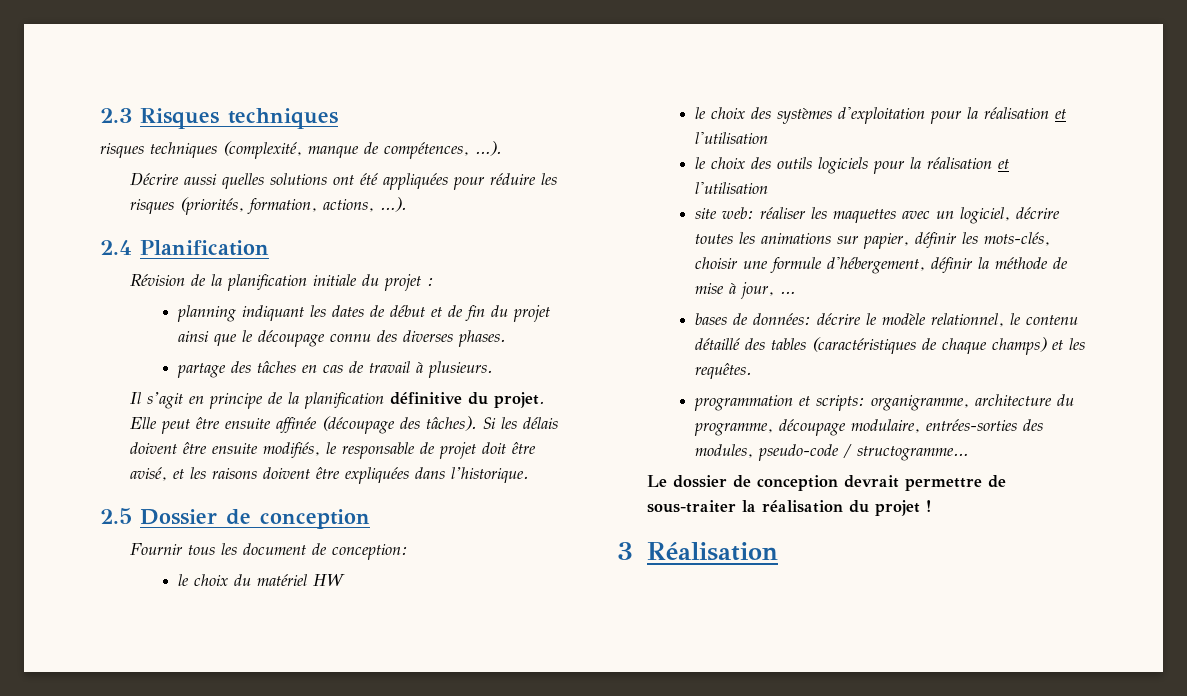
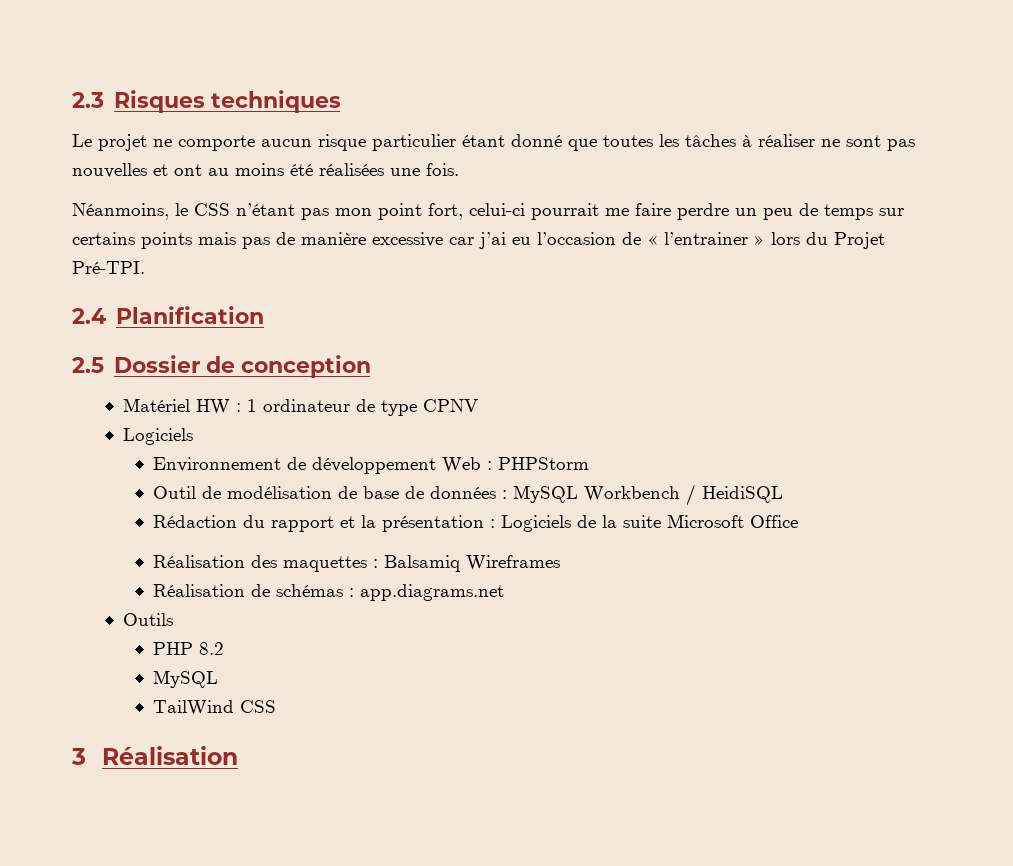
[100,141,502,159] [129,172,557,190] [129,197,407,215] [100,240,270,256] [129,274,434,291] [176,305,550,322] [177,330,506,347] [176,361,493,378] [129,392,545,409] [129,416,558,434] [129,442,536,459] [129,467,529,484] [100,508,371,529] [129,543,408,560] [177,574,345,586] [694,107,1066,124] [694,132,768,144] [694,157,1009,174] [694,182,768,194] [694,207,1060,224] [694,232,1050,249] [694,257,1068,274] [694,282,795,299] [694,313,1078,327] [694,337,1085,355] [694,363,752,379] [693,394,1074,411] [693,419,1043,436] [694,444,968,461] [646,475,1006,491] [646,500,931,516] risques techniques (complexité, manque de compétences, …). // Décrire aussi quelles solutions ont été appliquées pour réduire les risques (priorités, formation, actions, …). // 2.4 Planification // Révision de la planification initiale du projet : // planning indiquant les dates de début et de fin du projet ainsi que le découpage connu des diverses phases. // partage des tâches en cas de travail à plusieurs. // Il s’agit en principe de la planification définitive du projet. Elle peut être ensuite affinée (découpage des tâches). Si les délais doivent être ensuite modifiés, le responsable de projet doit être avisé, et les raisons doivent être expliquées dans l’historique. // 2.5 Dossier de conception // Fournir tous les document de conception: // le choix du matériel HW // le choix des systèmes d'exploitation pour la réalisation et l'utilisation // le choix des outils logiciels pour la réalisation et l'utilisation // site web: réaliser les maquettes avec un logiciel, décrire toutes les animations sur papier, définir les mots-clés, choisir une formule d'hébergement, définir la méthode de mise à jour, … // bases de données: décrire le modèle relationnel, le contenu détaillé des tables (caractéristiques de chaque champs) et les requêtes. // programmation et scripts: organigramme, architecture du programme, découpage modulaire, entrées-sorties des modules, pseudo-code / structogramme… // Le dossier de conception devrait permettre de sous-traiter la réalisation du projet ! -> [72,134,915,151] [72,163,459,178] [72,203,904,220] [72,232,885,249] [72,261,145,274] [72,306,264,324] [72,355,371,378] [122,398,478,416] [122,428,193,445] [152,457,589,474] [152,484,783,506] [152,514,798,532] [152,555,560,572] [152,584,504,601] [122,613,173,626] [152,642,224,655] [152,670,218,688] [152,700,276,716] Le projet ne comporte aucun risque particulier étant donné que toutes les tâches à réaliser ne sont pas nouvelles et ont au moins été réalisées une fois. // Néanmoins, le CSS n’étant pas mon point fort, celui-ci pourrait me faire perdre un peu de temps sur certains points mais pas de manière excessive car j’ai eu l’occasion de « l’entrainer » lors du Projet Pré-TPI. // 2.4 Planification // 2.5 Dossier de conception // Matériel HW : 1 ordinateur de type CPNV // Logiciels // Environnement de développement Web : PHPStorm // Outil de modélisation de base de données : MySQL Workbench / HeidiSQL // Rédaction du rapport et la présentation : Logiciels de la suite Microsoft Office // Réalisation des maquettes : Balsamiq Wireframes // Réalisation de schémas : app.diagrams.net // Outils // PHP 8.2 // MySQL // TailWind CSS

